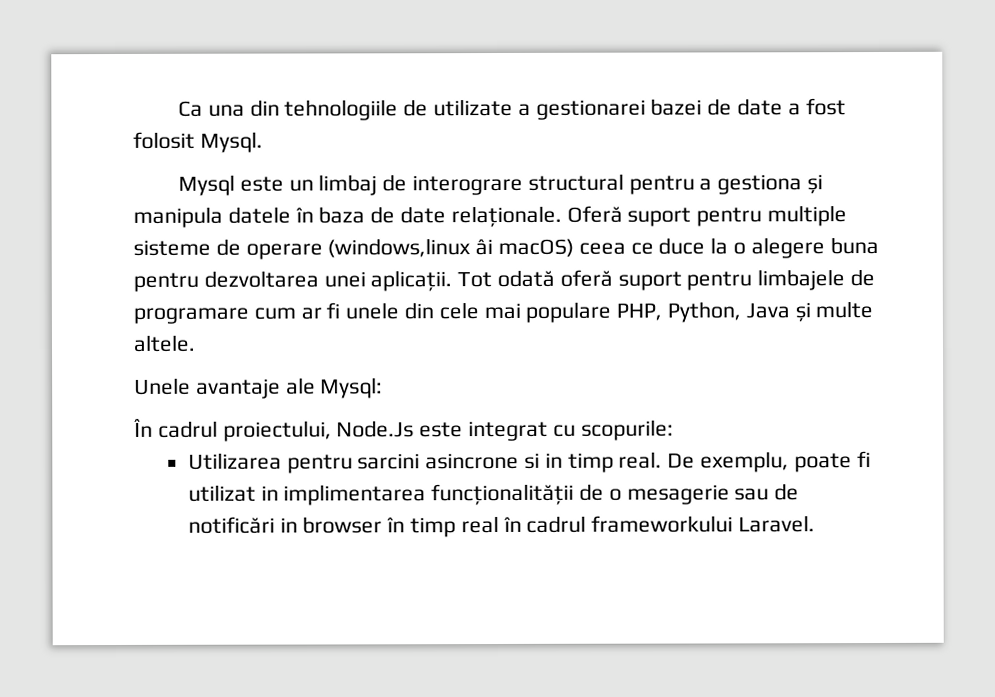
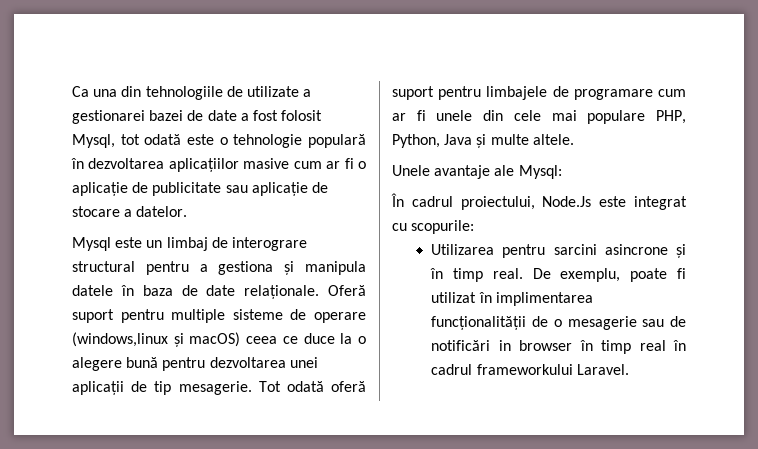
[199,131,263,153] Mysql. -> [72,134,366,148] [71,158,366,172] [72,182,328,196] [72,206,188,217] Mysql, tot odată este o tehnologie populară în dezvoltarea aplicațiilor masive cum ar fi o aplicație de publicitate sau aplicație de stocare a datelor.
[475,239,494,256] âi -> [173,333,184,347] și
[829,237,879,255] buna -> [126,357,159,368] bună
[370,270,453,292] aplicații. -> [72,381,252,395] aplicații de tip mesagerie.
[523,452,563,469] si in -> [676,244,686,258] [430,268,444,279] și în
[260,485,279,501] in -> [478,292,492,303] în

